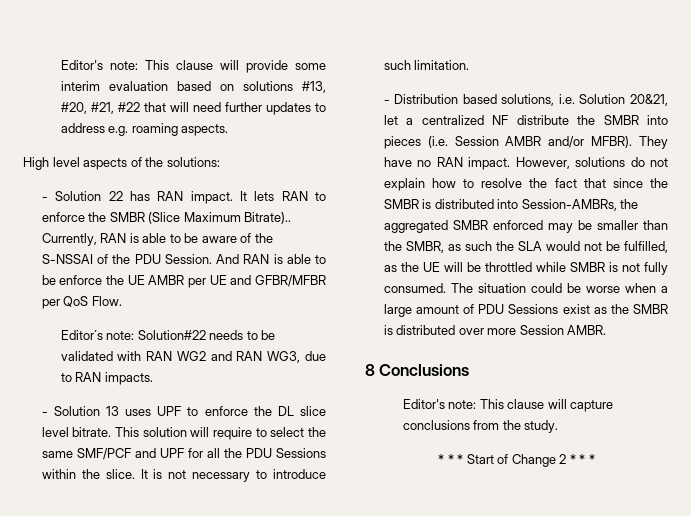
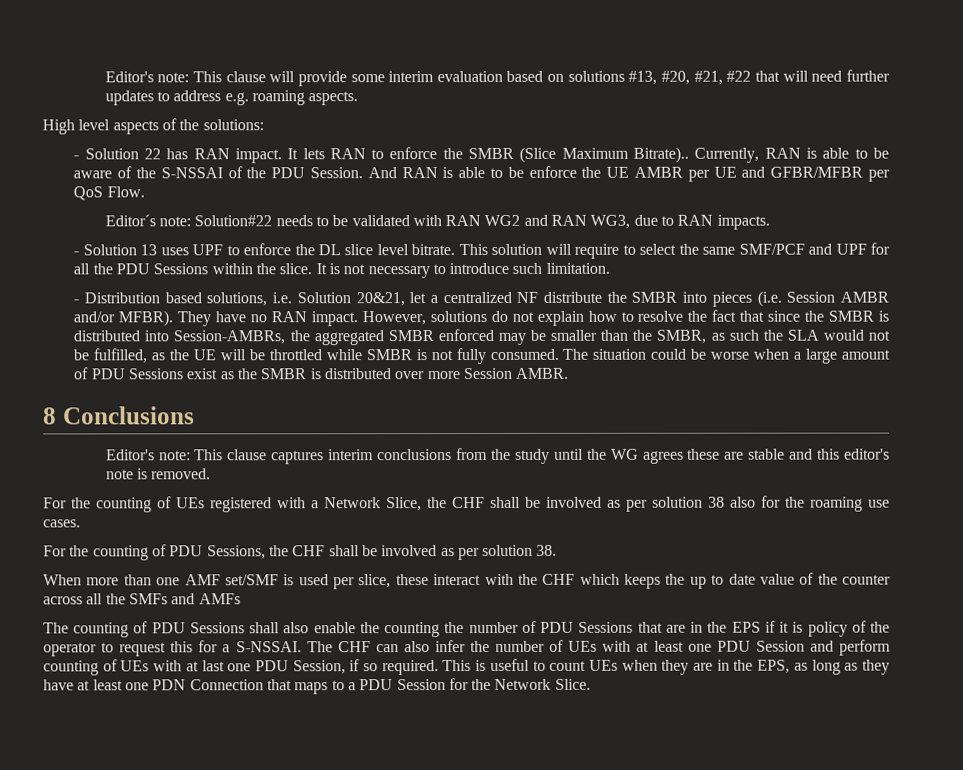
[547,399,614,412] will capture -> [271,449,375,465] captures interim
[524,420,559,433] [438,454,595,467] study. // * * * Start of Change 2 * * * -> [514,448,890,464] [105,468,212,480] [43,495,890,513] [43,519,81,528] [43,544,558,561] [43,572,891,590] [43,593,241,605] [43,620,891,638] [43,639,891,657] [43,658,890,676] [43,678,591,695] study until the WG agrees these are stable and this editor's note is removed. // For the counting of UEs registered with a Network Slice, the CHF shall be involved as per solution 38 also for the roaming use cases. // For the counting of PDU Sessions, the CHF shall be involved as per solution 38. // When more than one AMF set/SMF is used per slice, these interact with the CHF which keeps the up to date value of the counter across all the SMFs and AMFs // The counting of PDU Sessions shall also enable the counting the number of PDU Sessions that are in the EPS if it is policy of the operator to request this for a S-NSSAI. The CHF can also infer the number of UEs with at least one PDU Session and perform counting of UEs with at last one PDU Session, if so required. This is useful to count UEs when they are in the EPS, as long as they have at least one PDN Connection that maps to a PDU Session for the Network Slice.

